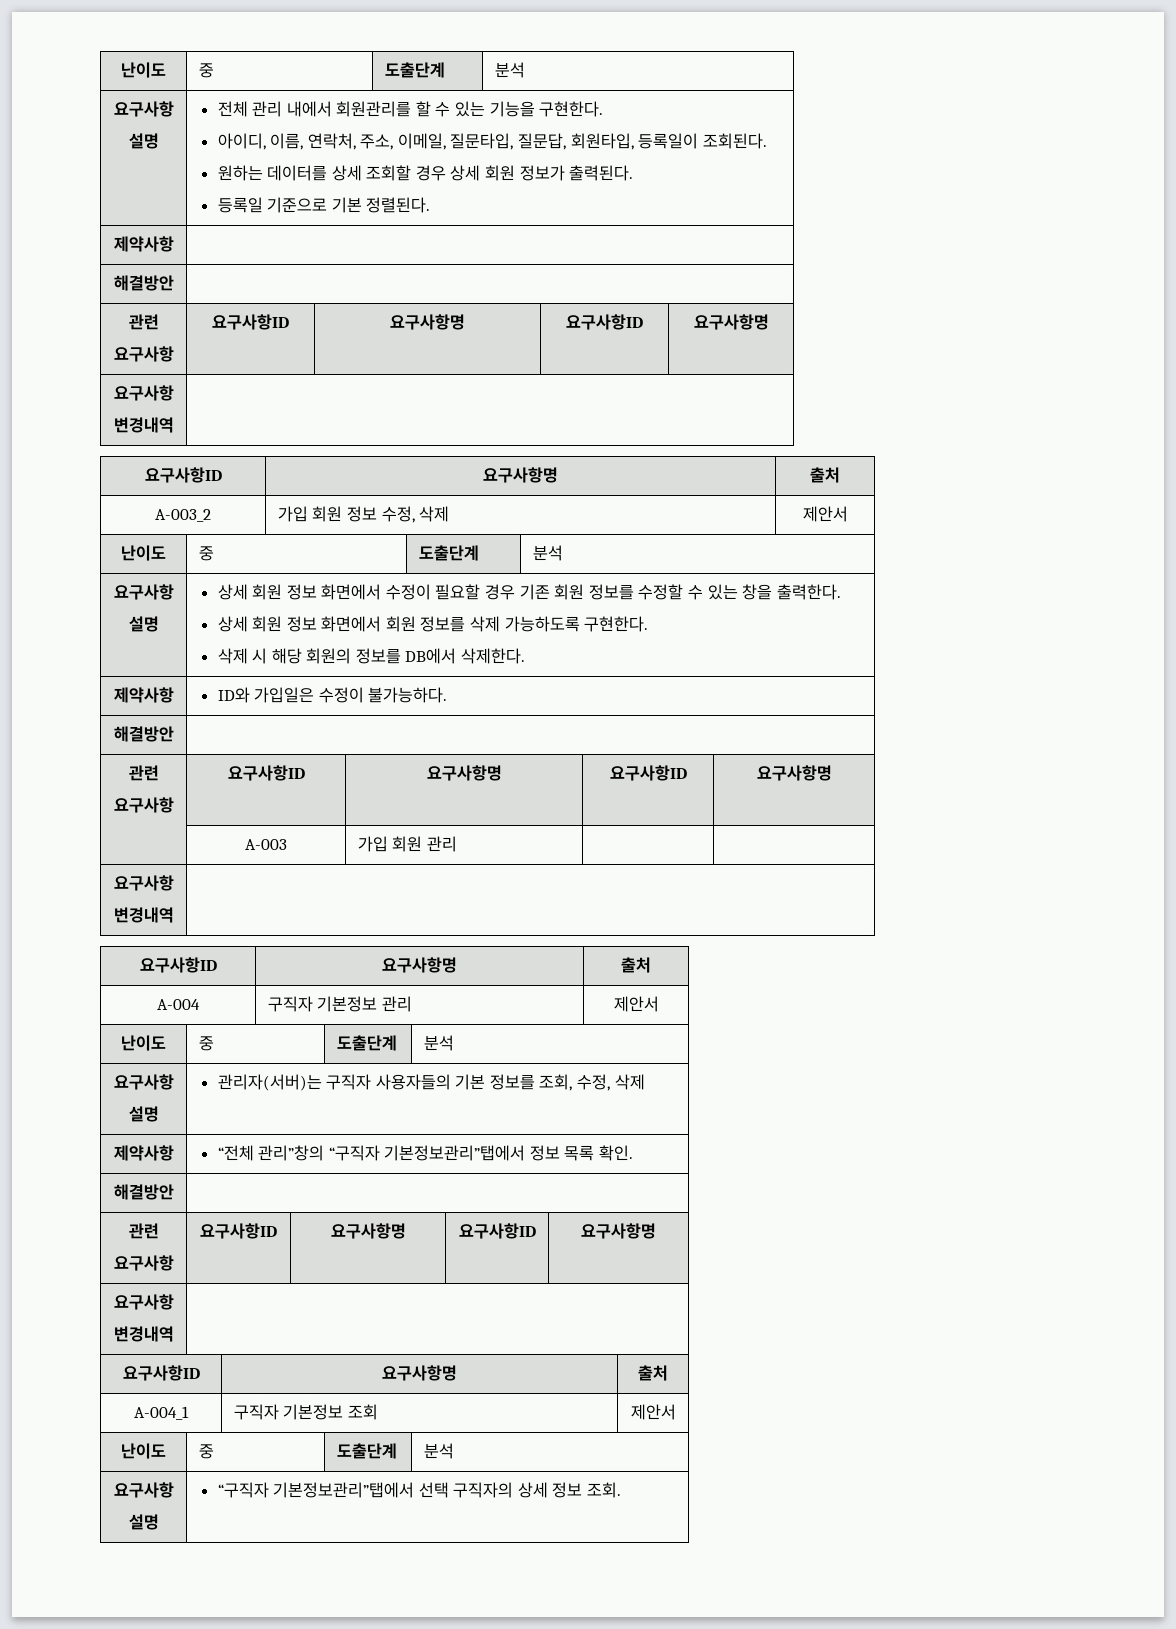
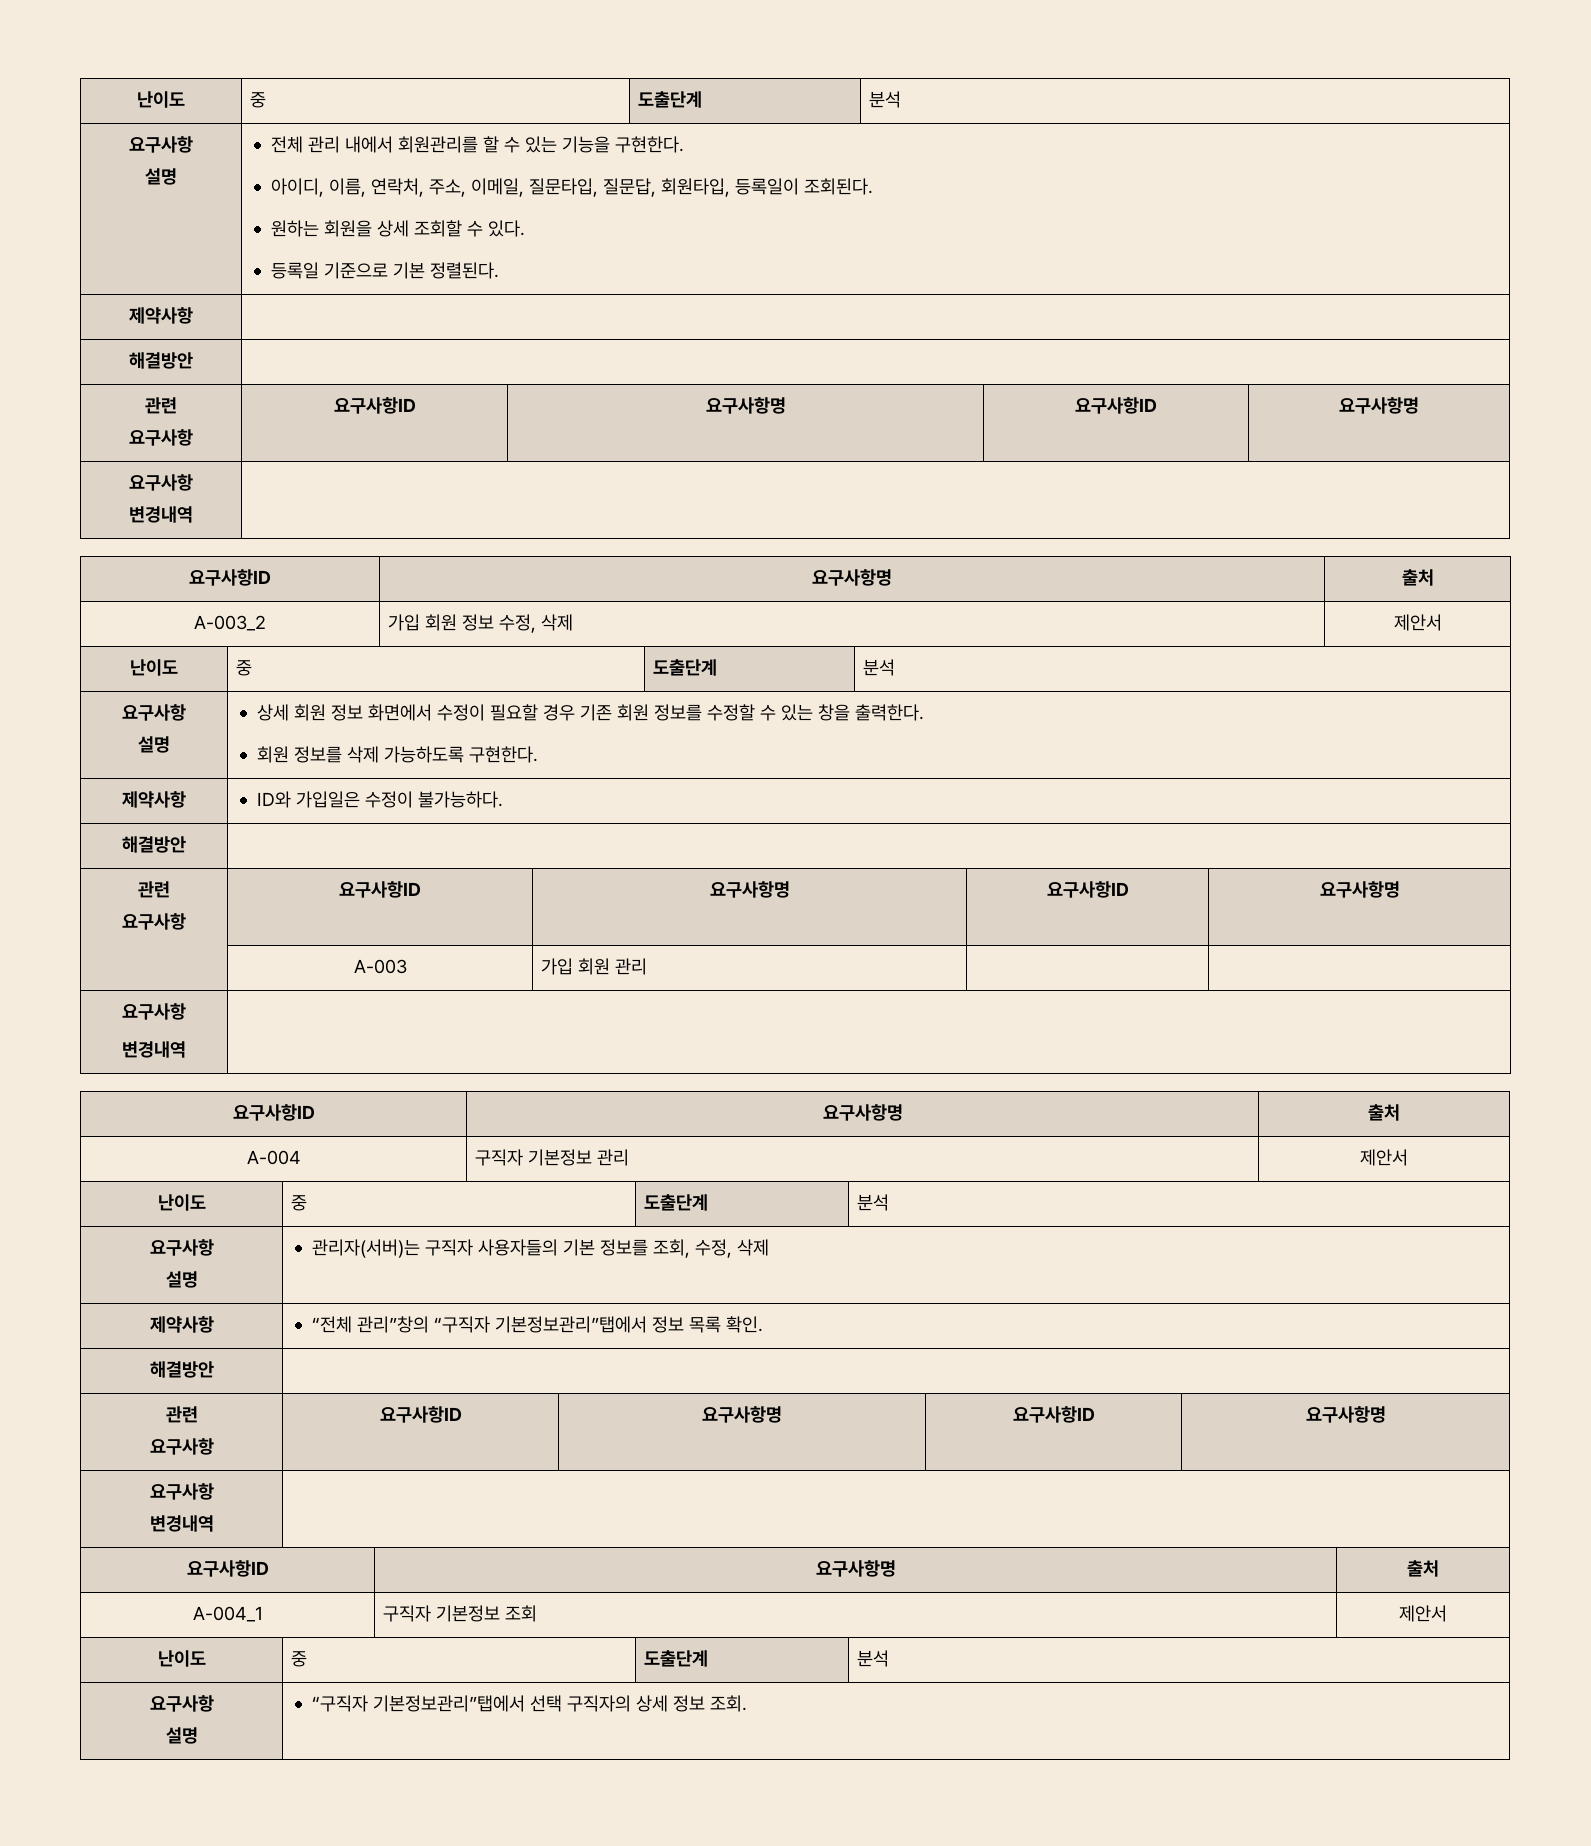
[267,165,328,181] 데이터를 -> [323,220,372,237] 회원을
[415,165,634,181] 경우 상세 회원 정보가 출력된다. -> [466,220,525,237] 수 있다.
[217,616,382,632] 상세 회원 정보 화면에서 -> (924, 712) none
[217,648,526,664] // 삭제 시 해당 회원의 정보를 DB에서 삭제한다. -> (538, 754) none

